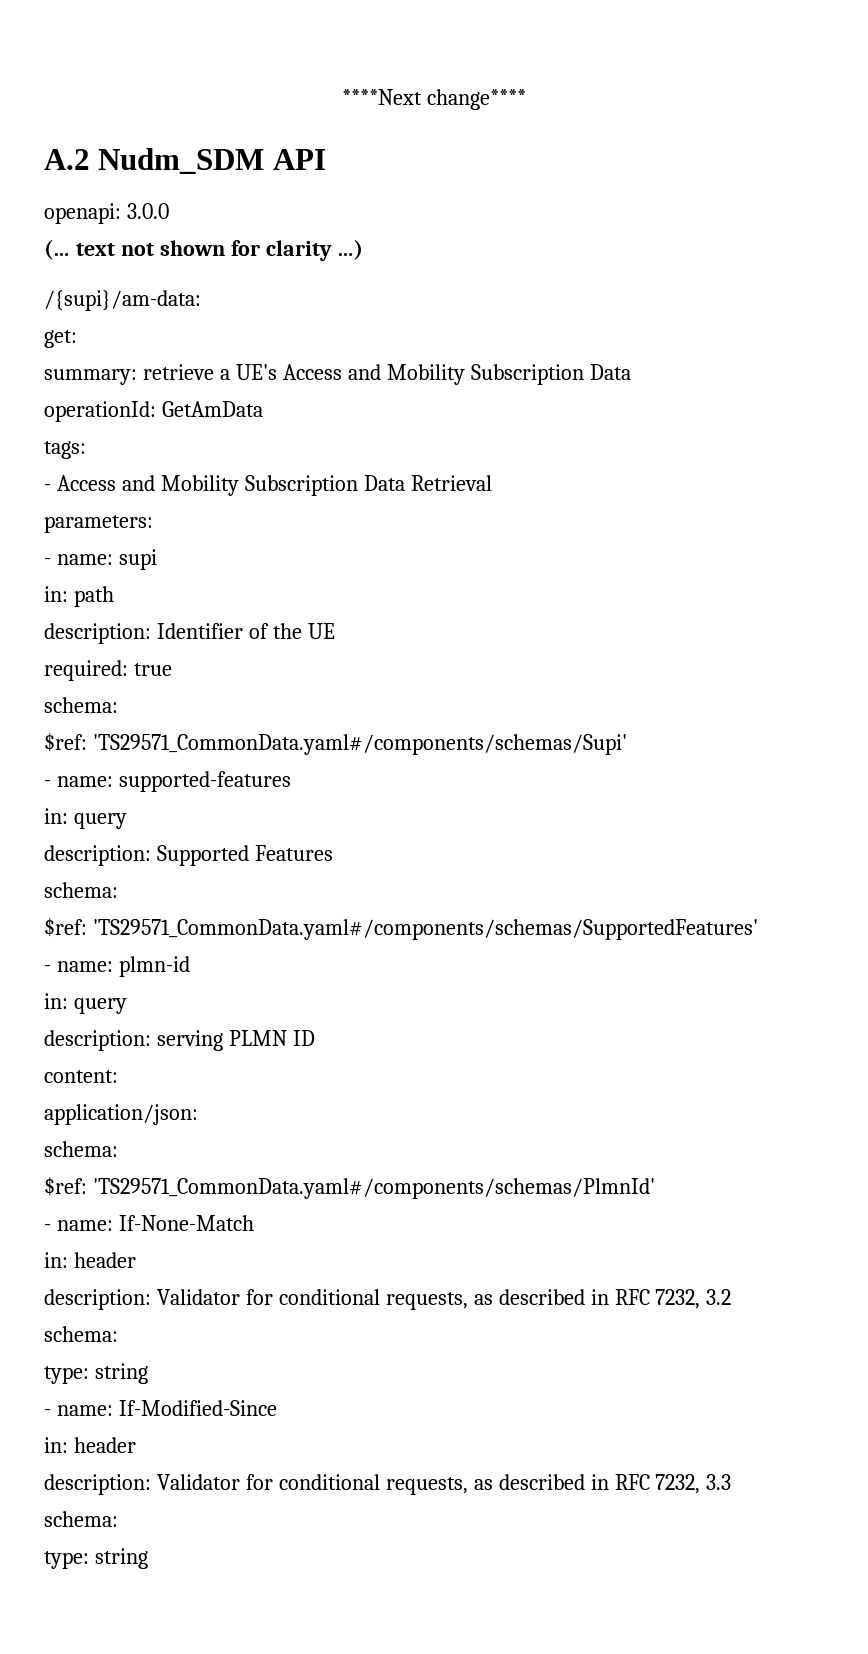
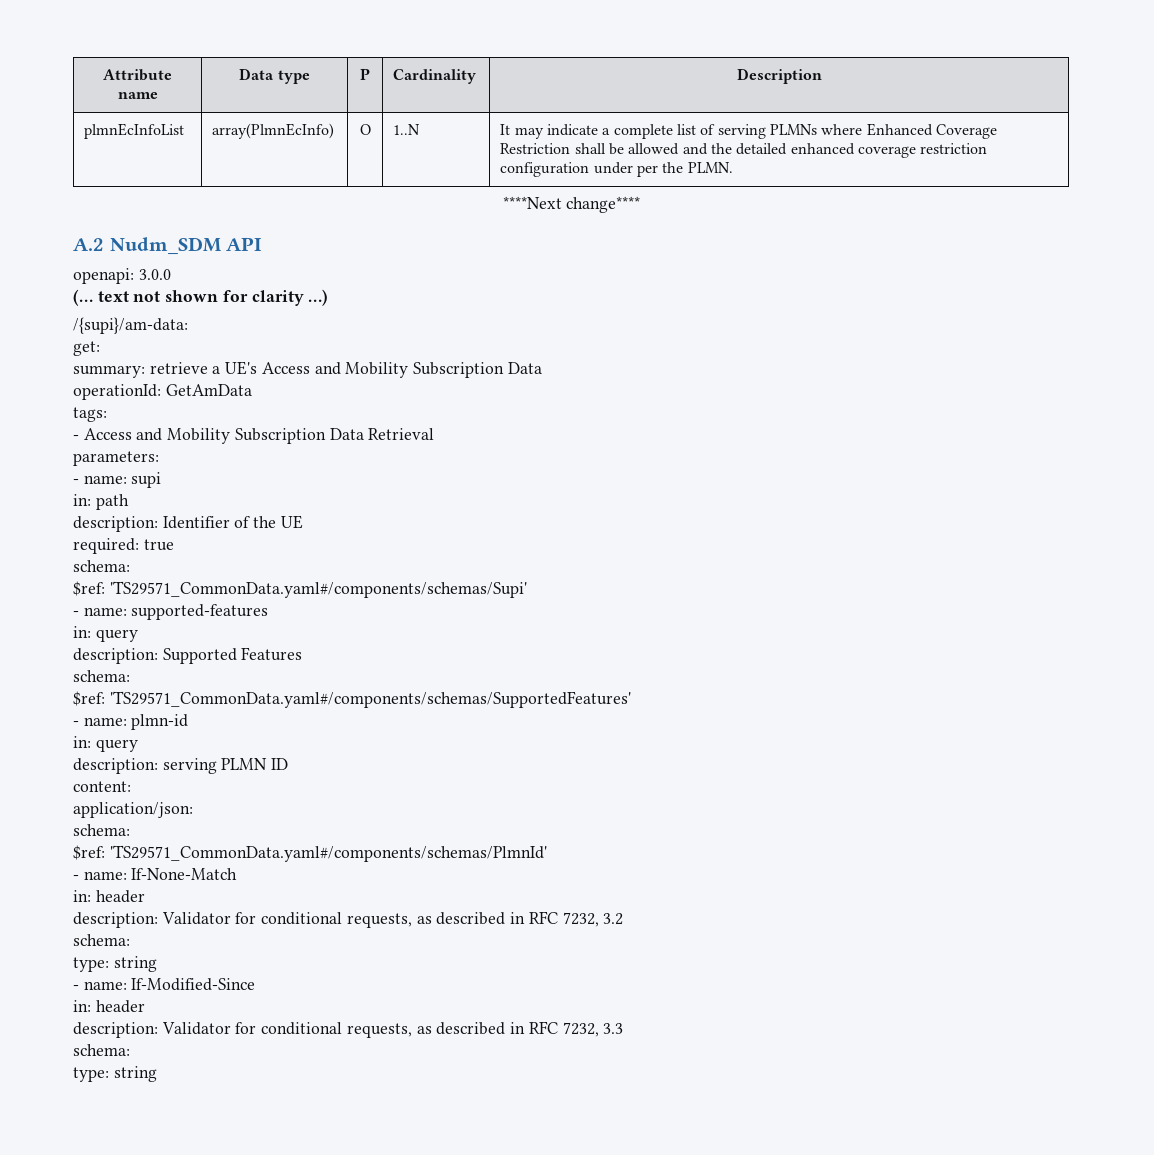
(342, 97) none -> [103,69,172,81] [117,92,158,99] [239,68,310,84] [360,68,370,80] [393,69,477,84] [736,68,822,84] [84,123,185,139] [212,123,335,139] [359,124,371,135] [393,124,421,135] [500,123,997,139] [500,143,988,158] [500,162,733,177] Attribute name | Data type | P | Cardinality | Description // plmnEcInfoList | array(PlmnEcInfo) | O | 1..N | It may indicate a complete list of serving PLMNs where Enhanced Coverage Restriction shall be allowed and the detailed enhanced coverage restriction configuration under per the PLMN. //

